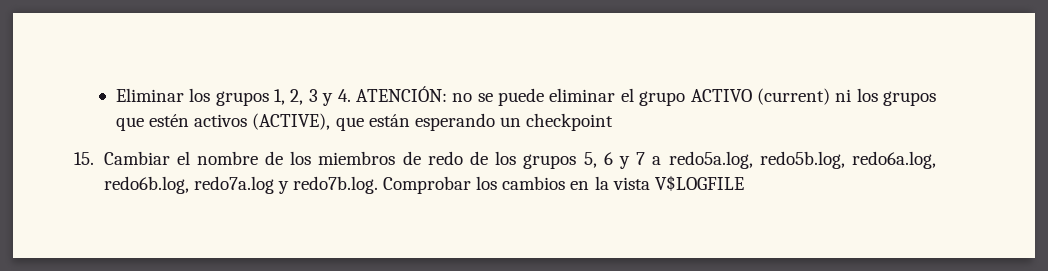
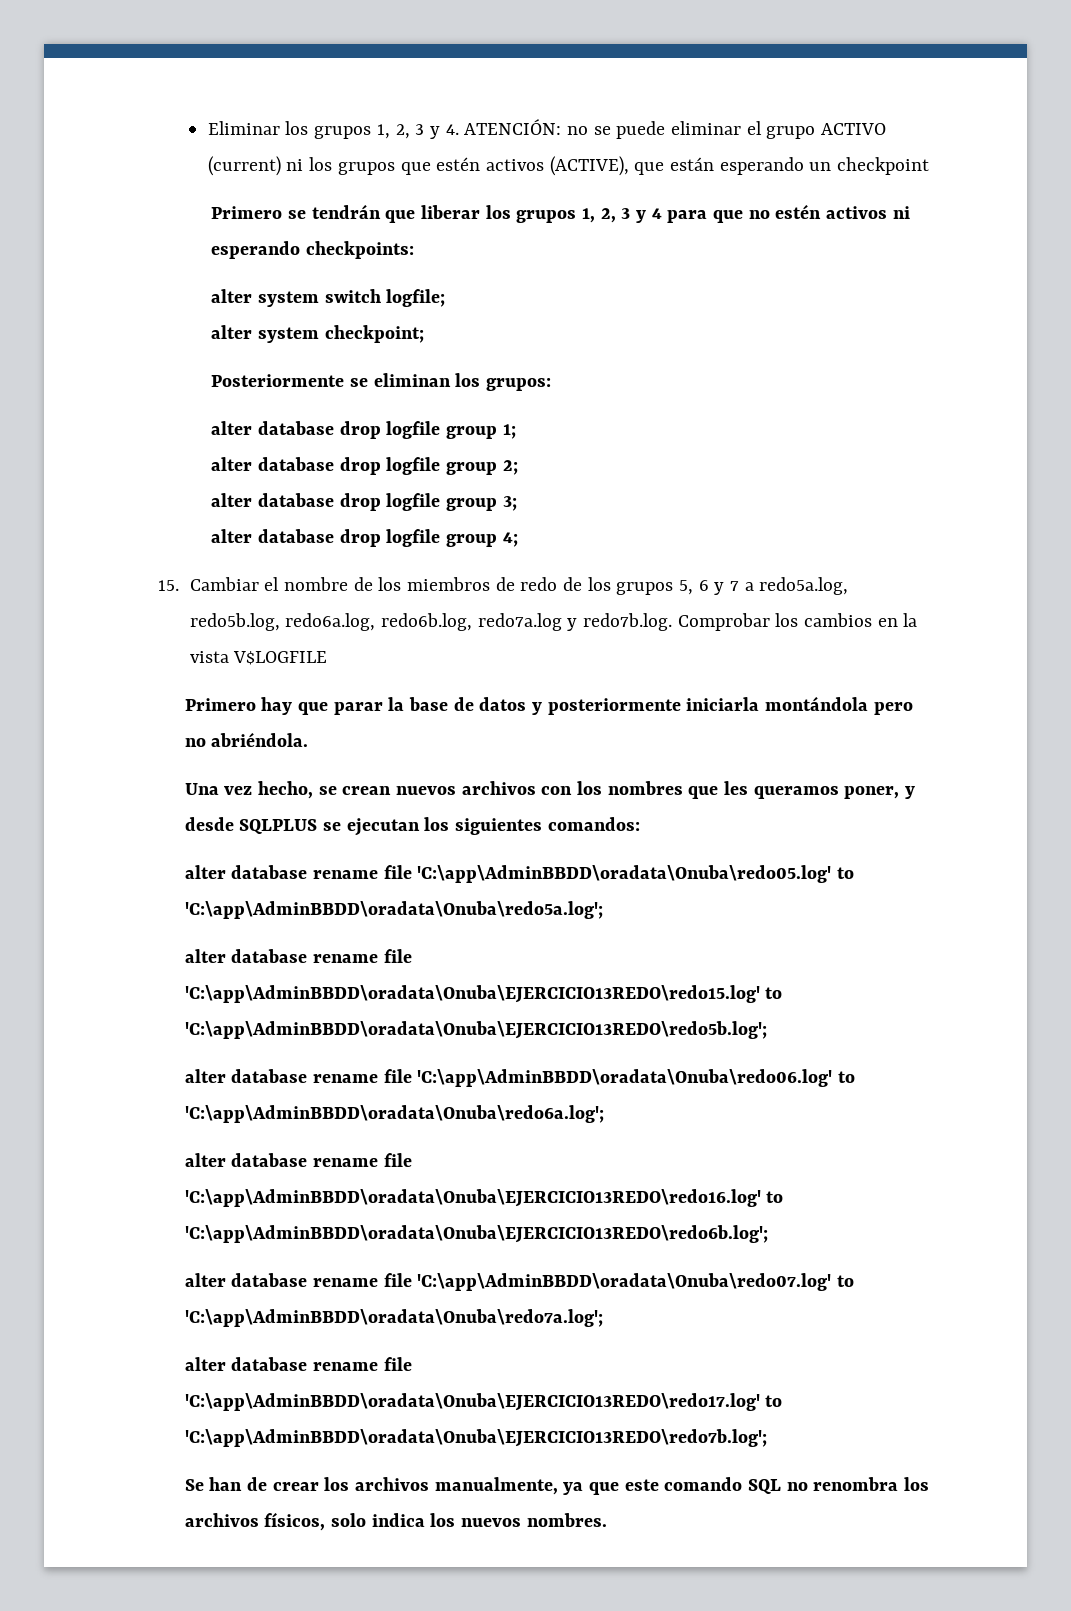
(614, 122) none -> [211,204,910,223] [211,241,415,259] [211,289,446,307] [211,325,424,343] [211,373,552,391] [211,421,516,439] [211,457,518,475] [211,493,517,511] [211,529,518,547] // Primero se tendrán que liberar los grupos 1, 2, 3 y 4 para que no estén activos ni esperando checkpoints: // alter system switch logfile; // alter system checkpoint; // Posteriormente se eliminan los grupos: // alter database drop logfile group 1; // alter database drop logfile group 2; // alter database drop logfile group 3; // alter database drop logfile group 4;
(744, 183) none -> [184,696,913,715] [184,732,309,747] [184,781,916,799] [184,817,640,836] [184,865,855,883] [184,901,603,919] [184,949,412,963] [184,985,783,1003] [184,1021,767,1039] [184,1069,856,1087] [184,1105,604,1123] [184,1153,412,1167] [184,1189,784,1207] [184,1225,768,1243] [184,1273,855,1291] [184,1309,603,1327] [184,1357,412,1371] [184,1393,783,1411] [184,1429,767,1447] [184,1477,930,1495] [184,1512,607,1531] // Primero hay que parar la base de datos y posteriormente iniciarla montándola pero no abriéndola. // Una vez hecho, se crean nuevos archivos con los nombres que les queramos poner, y desde SQLPLUS se ejecutan los siguientes comandos: // alter database rename file 'C:\app\AdminBBDD\oradata\Onuba\redo05.log' to 'C:\app\AdminBBDD\oradata\Onuba\redo5a.log'; // alter database rename file 'C:\app\AdminBBDD\oradata\Onuba\EJERCICIO13REDO\redo15.log' to 'C:\app\AdminBBDD\oradata\Onuba\EJERCICIO13REDO\redo5b.log'; // alter database rename file 'C:\app\AdminBBDD\oradata\Onuba\redo06.log' to 'C:\app\AdminBBDD\oradata\Onuba\redo6a.log'; // alter database rename file 'C:\app\AdminBBDD\oradata\Onuba\EJERCICIO13REDO\redo16.log' to 'C:\app\AdminBBDD\oradata\Onuba\EJERCICIO13REDO\redo6b.log'; // alter database rename file 'C:\app\AdminBBDD\oradata\Onuba\redo07.log' to 'C:\app\AdminBBDD\oradata\Onuba\redo7a.log'; // alter database rename file 'C:\app\AdminBBDD\oradata\Onuba\EJERCICIO13REDO\redo17.log' to 'C:\app\AdminBBDD\oradata\Onuba\EJERCICIO13REDO\redo7b.log'; // Se han de crear los archivos manualmente, ya que este comando SQL no renombra los archivos físicos, solo indica los nuevos nombres.

